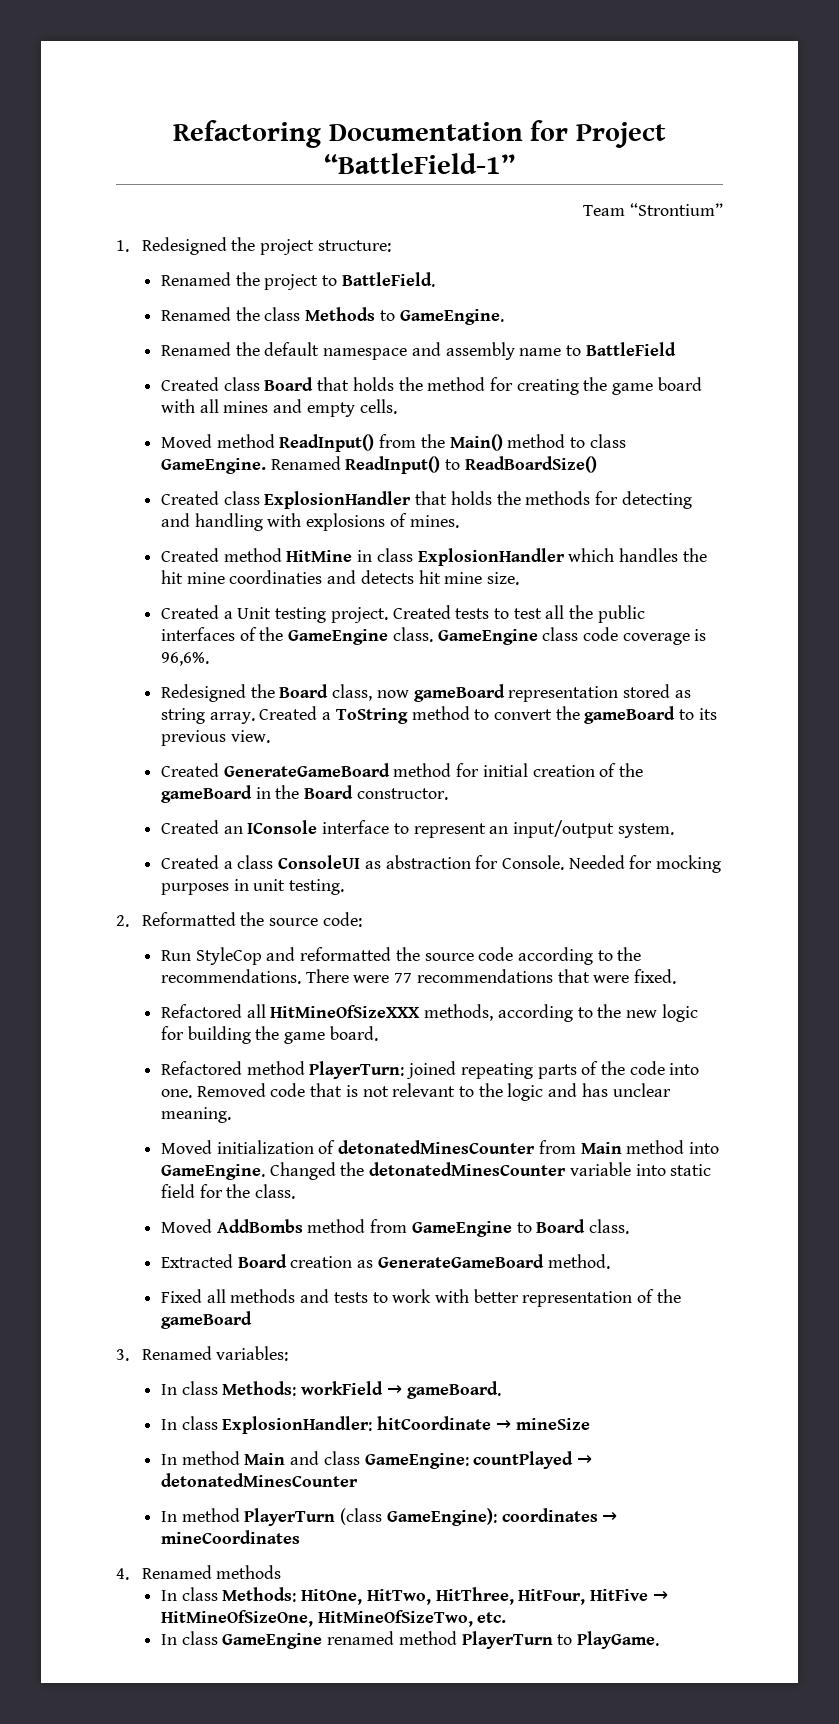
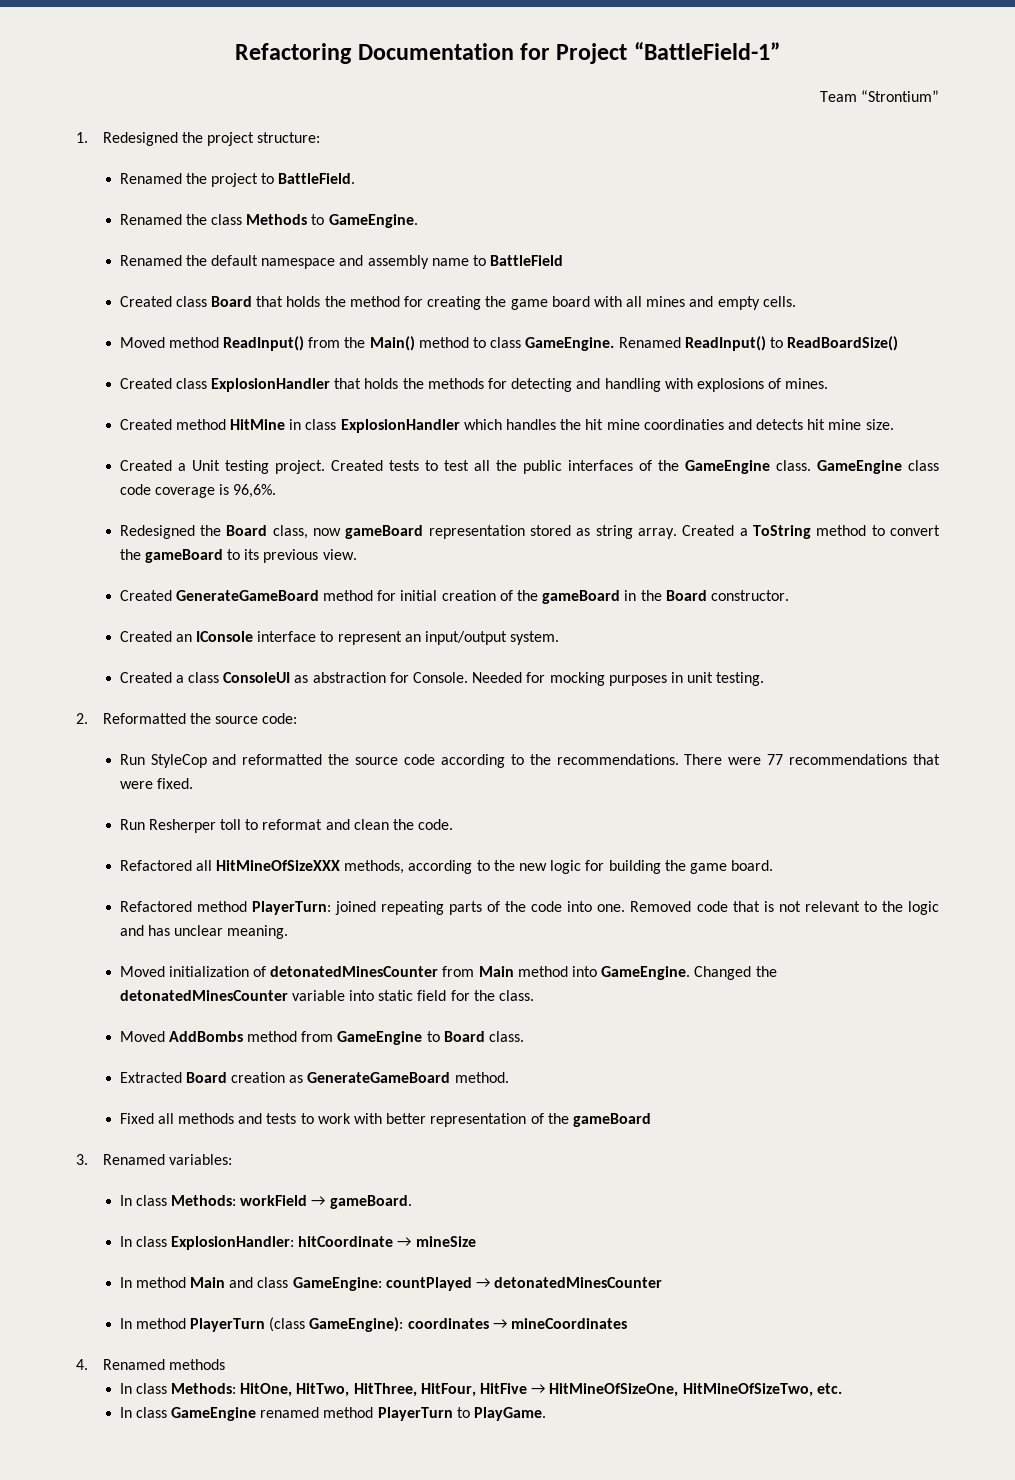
(676, 976) none -> [119,819,454,833] // Run Resherper toll to reformat and clean the code.

